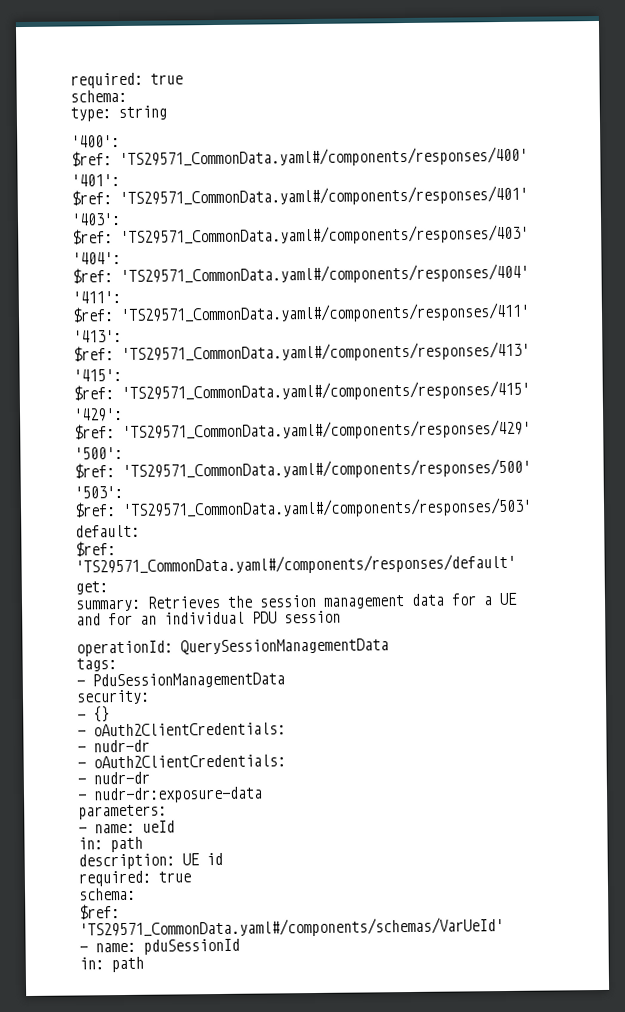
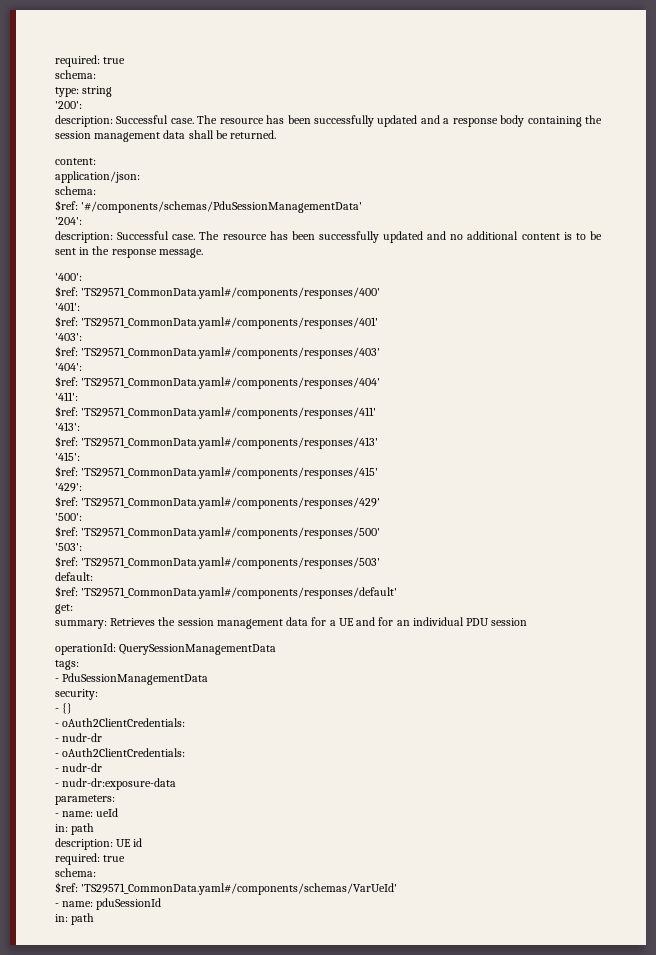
(167, 113) none -> [55,101,82,109] [55,115,603,127] [55,130,277,142] [55,158,96,165] [55,171,140,183] [55,186,96,195] [55,200,363,213] [55,217,82,225] [55,231,602,243] [55,246,203,258] // '200': // description: Successful case. The resource has been successfully updated and a response body containing the session management data shall be returned. // content: // application/json: // schema: // $ref: '#/components/schemas/PduSessionManagementData' // '204': // description: Successful case. The resource has been successfully updated and no additional content is to be sent in the response message.

